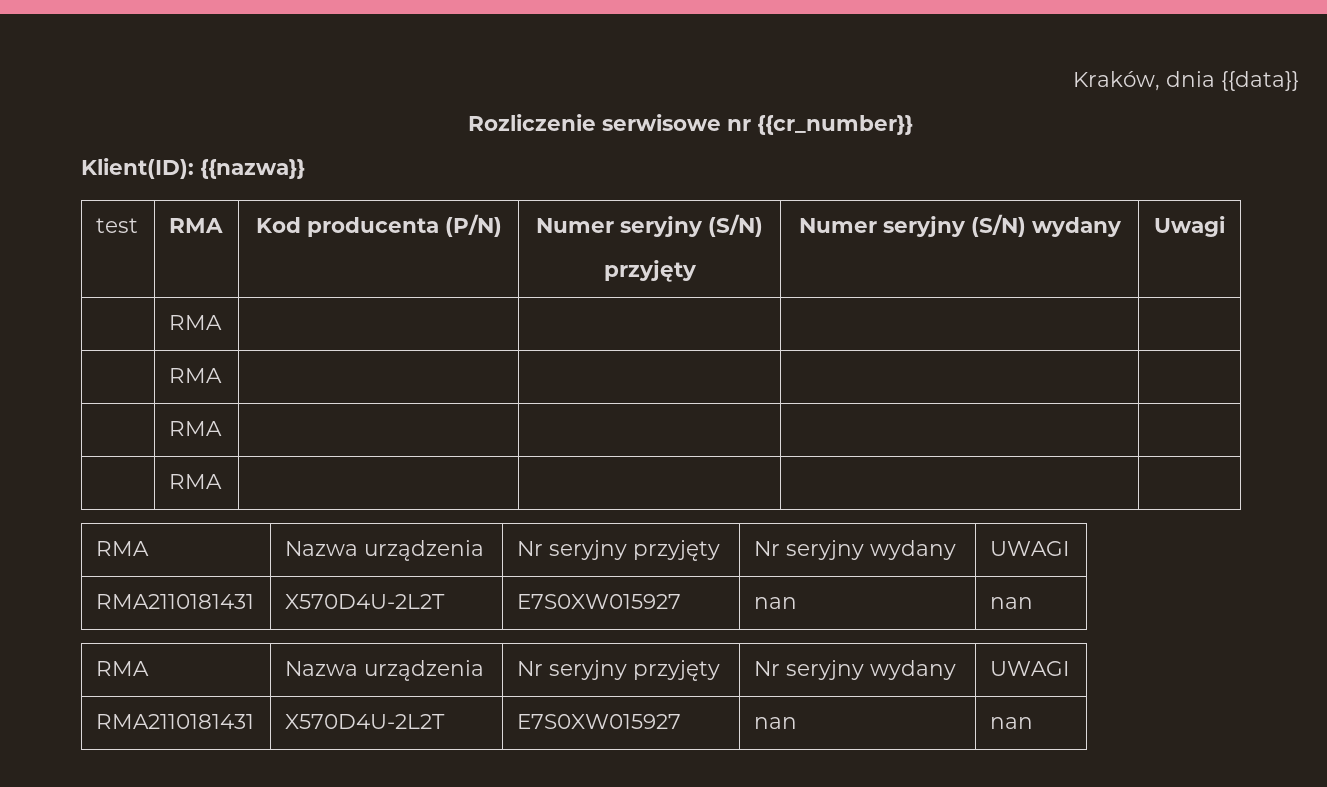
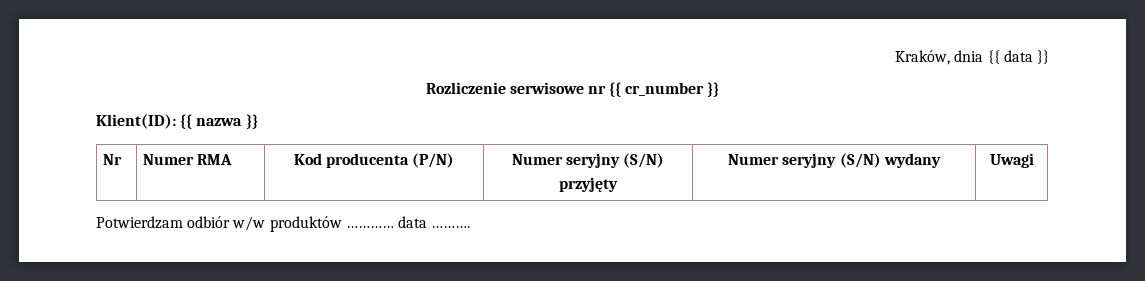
[1221,71,1299,91] {{data}} -> [987,50,1049,64] {{ data }}
[756,115,913,135] [81,158,305,179] [96,218,139,233] {{cr_number}} // Klient(ID): {{nazwa}} // test | -> [609,82,720,97] [96,114,258,129] [102,154,122,165] [142,154,194,165] {{ cr_number }} // Klient(ID): {{ nazwa }} // Nr | Numer
[169,315,223,330] [169,368,223,383] [169,421,223,436] [169,474,223,489] [96,541,150,556] [285,540,485,561] [517,540,721,561] [754,540,957,560] [990,541,1071,556] [96,594,255,609] [285,594,446,609] [517,594,682,609] [754,597,798,609] [990,597,1034,609] [96,661,150,676] [285,660,485,681] [517,660,721,681] [754,660,957,680] [990,661,1071,676] [96,714,255,729] [285,714,446,729] [517,714,682,729] [754,717,798,729] [990,717,1034,729] // | RMA | | | | // | RMA | | | | // | RMA | | | | // | RMA | | | | // RMA | Nazwa urządzenia | Nr seryjny przyjęty | Nr seryjny wydany | UWAGI // RMA2110181431 | X570D4U-2L2T | E7S0XW015927 | nan | nan // RMA | Nazwa urządzenia | Nr seryjny przyjęty | Nr seryjny wydany | UWAGI // RMA2110181431 | X570D4U-2L2T | E7S0XW015927 | nan | nan -> [96,216,471,232] // Potwierdzam odbiór w/w produktów ………… data ……….

